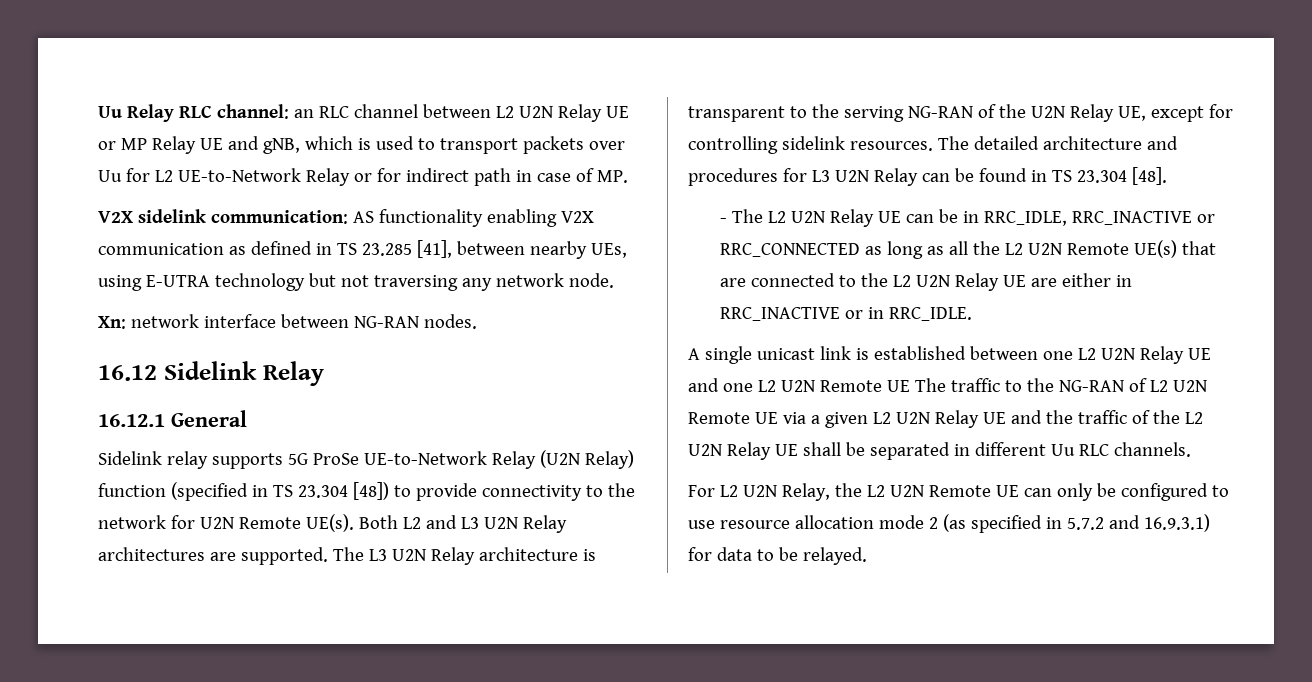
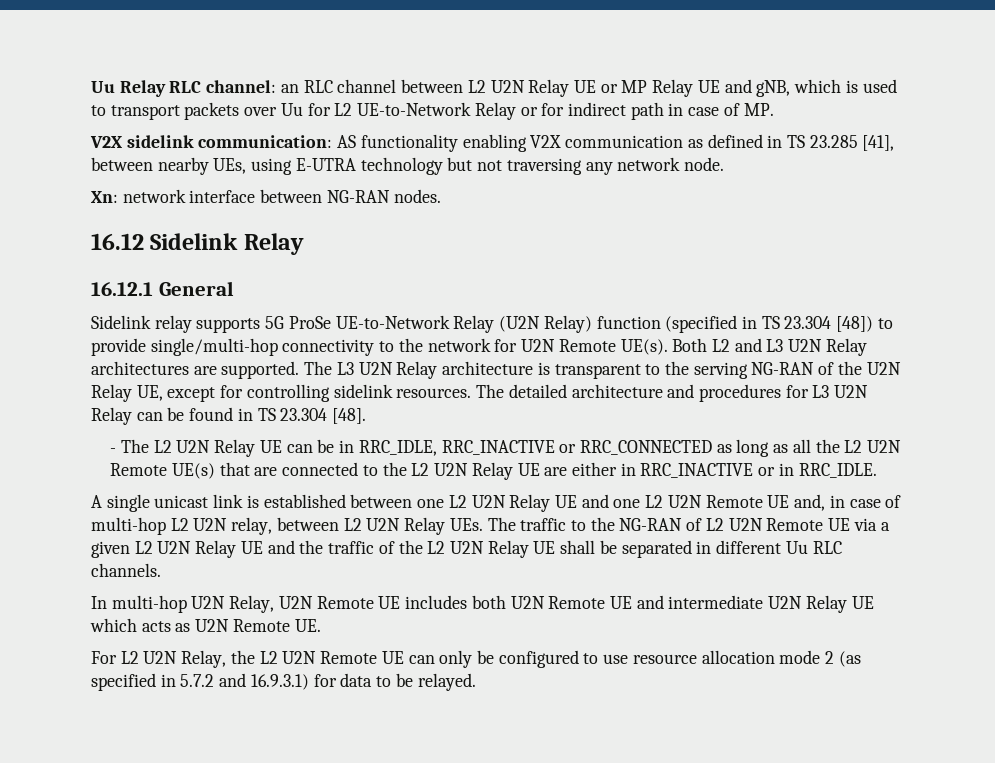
(477, 492) none -> [150,338,278,356] single/multi-hop
(910, 386) none -> [794,494,902,511] [91,517,483,535] and, in case of multi-hop L2 U2N relay, between L2 U2N Relay UEs.
(1191, 449) none -> [91,595,874,613] [90,618,321,632] // In multi-hop U2N Relay, U2N Remote UE includes both U2N Remote UE and intermediate U2N Relay UE which acts as U2N Remote UE.

